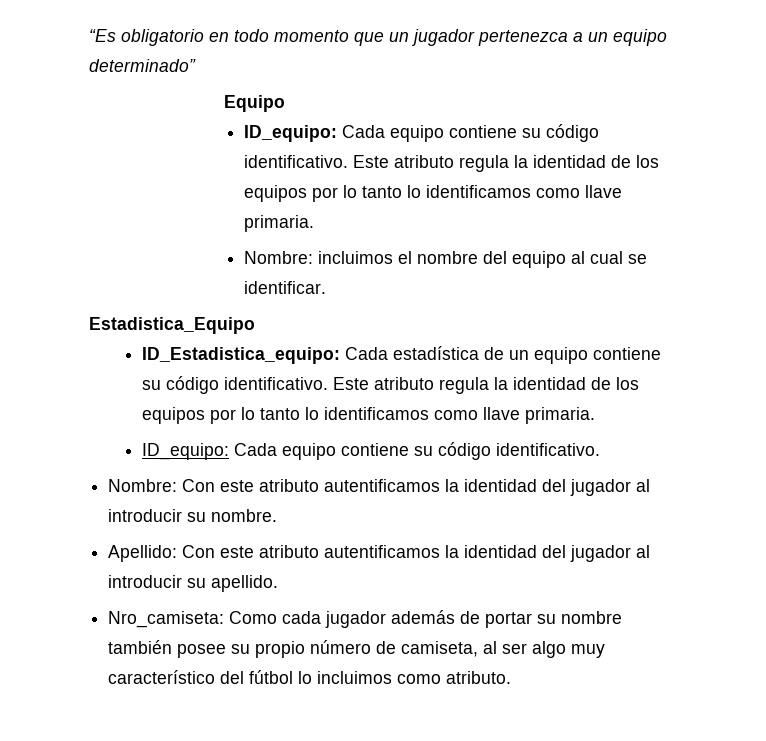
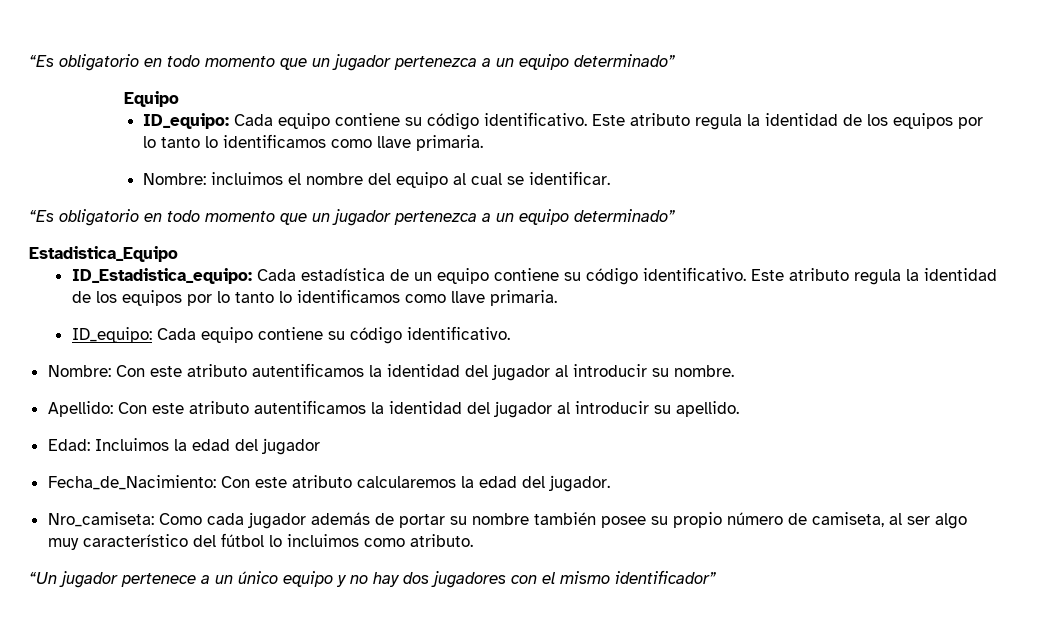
(326, 287) none -> [29,209,675,226] // “Es obligatorio en todo momento que un jugador pertenezca a un equipo determinado”
(279, 583) none -> [47,438,320,455] [47,475,610,492] // Edad: Incluimos la edad del jugador // Fecha_de_Nacimiento: Con este atributo calcularemos la edad del jugador.
(512, 677) none -> [29,570,716,588] // “Un jugador pertenece a un único equipo y no hay dos jugadores con el mismo identificador”

